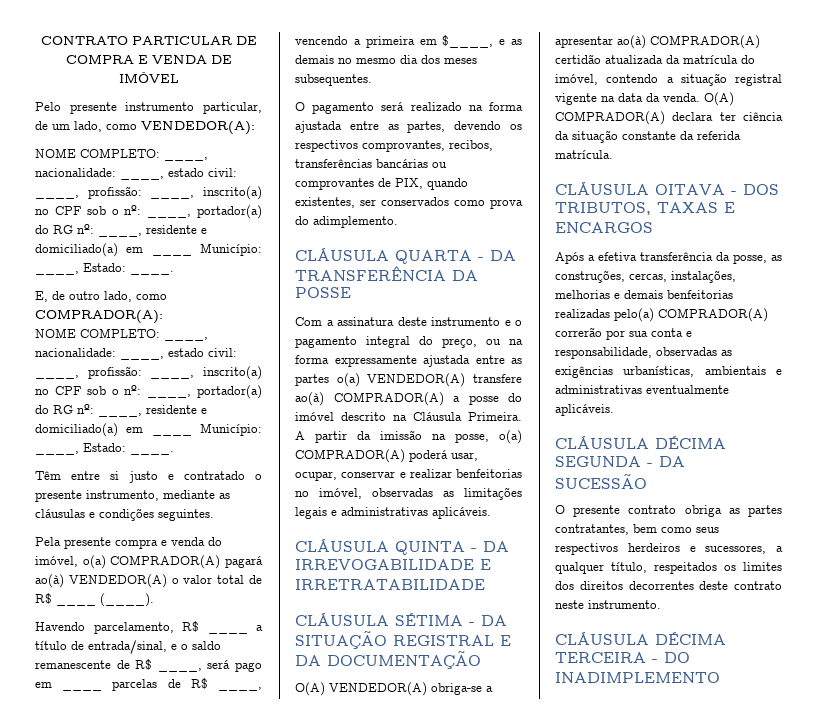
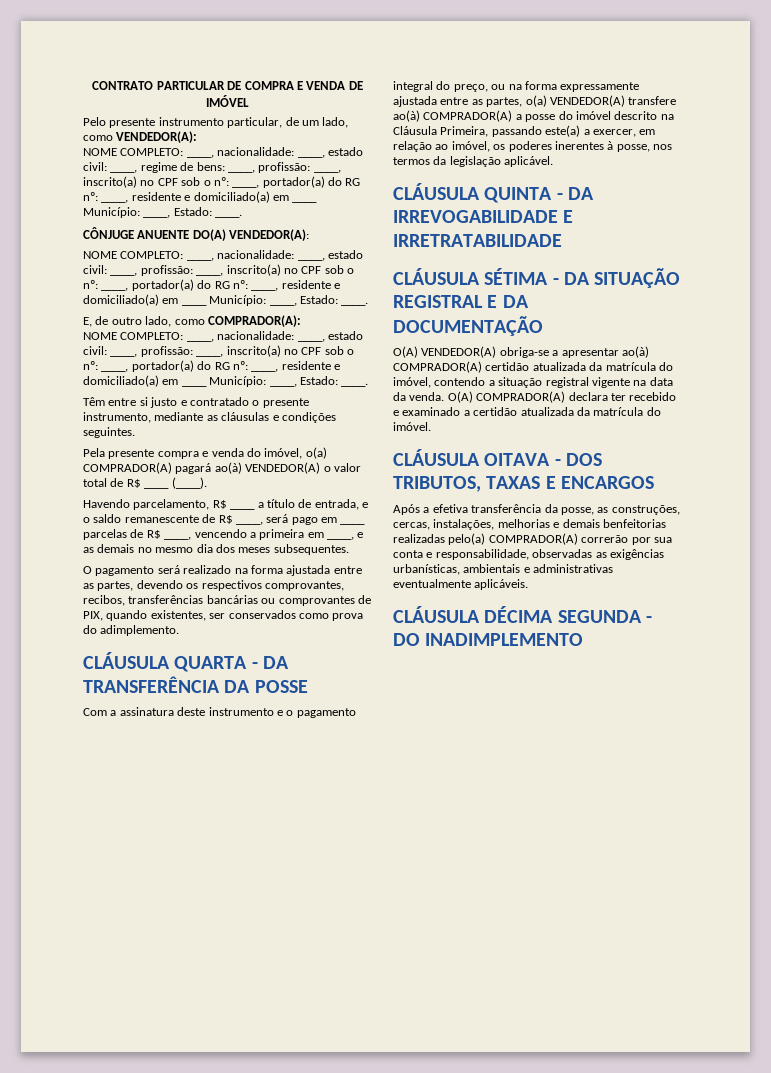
(255, 128) none -> [83,147,363,158] [83,162,341,173] [83,176,361,188] [83,191,289,203] [292,201,318,203] [83,207,243,218] [83,227,310,241] // NOME COMPLETO: ____, nacionalidade: ____, estado civil: ____, regime de bens: ____, profissão: ____, inscrito(a) no CPF sob o nº: ____, portador(a) do RG nº: ____, residente e domiciliado(a) em ____ Município: ____, Estado: ____. // CÔNJUGE ANUENTE DO(A) VENDEDOR(A):
[88,640,167,654] entrada/sinal, -> [314,499,359,510] entrada,
[442,35,494,48] $____, -> [327,537,354,540] ____,
[295,374,329,386] partes -> [486,97,523,107] partes,
[468,412,522,421] [295,430,522,444] [295,449,478,463] [295,469,522,481] [295,487,522,500] [295,507,491,519] Primeira. A partir da imissão na posse, o(a) COMPRADOR(A) poderá usar, ocupar, conservar e realizar benfeitorias no imóvel, observadas as limitações legais e administrativas aplicáveis. -> [440,125,656,137] [393,141,672,152] [393,156,554,167] Primeira, passando este(a) a exercer, em relação ao imóvel, os poderes inerentes à posse, nos termos da legislação aplicável.
[743,112,783,121] [555,130,741,143] [555,150,613,159] ciência da situação constante da referida matrícula. -> [629,392,677,401] [393,407,661,416] [393,422,431,431] recebido e examinado a certidão atualizada da matrícula do imóvel.
[659,456,685,467] [555,474,647,489] [555,505,782,517] [555,524,719,535] [555,543,783,555] [555,562,782,574] [555,581,782,590] [555,600,661,609] [555,631,726,645] [555,652,658,663] DA SUCESSÃO // O presente contrato obriga as partes contratantes, bem como seus respectivos herdeiros e sucessores, a qualquer título, respeitados os limites dos direitos decorrentes deste contrato neste instrumento. // CLÁUSULA DÉCIMA TERCEIRA - -> (652, 619) none

